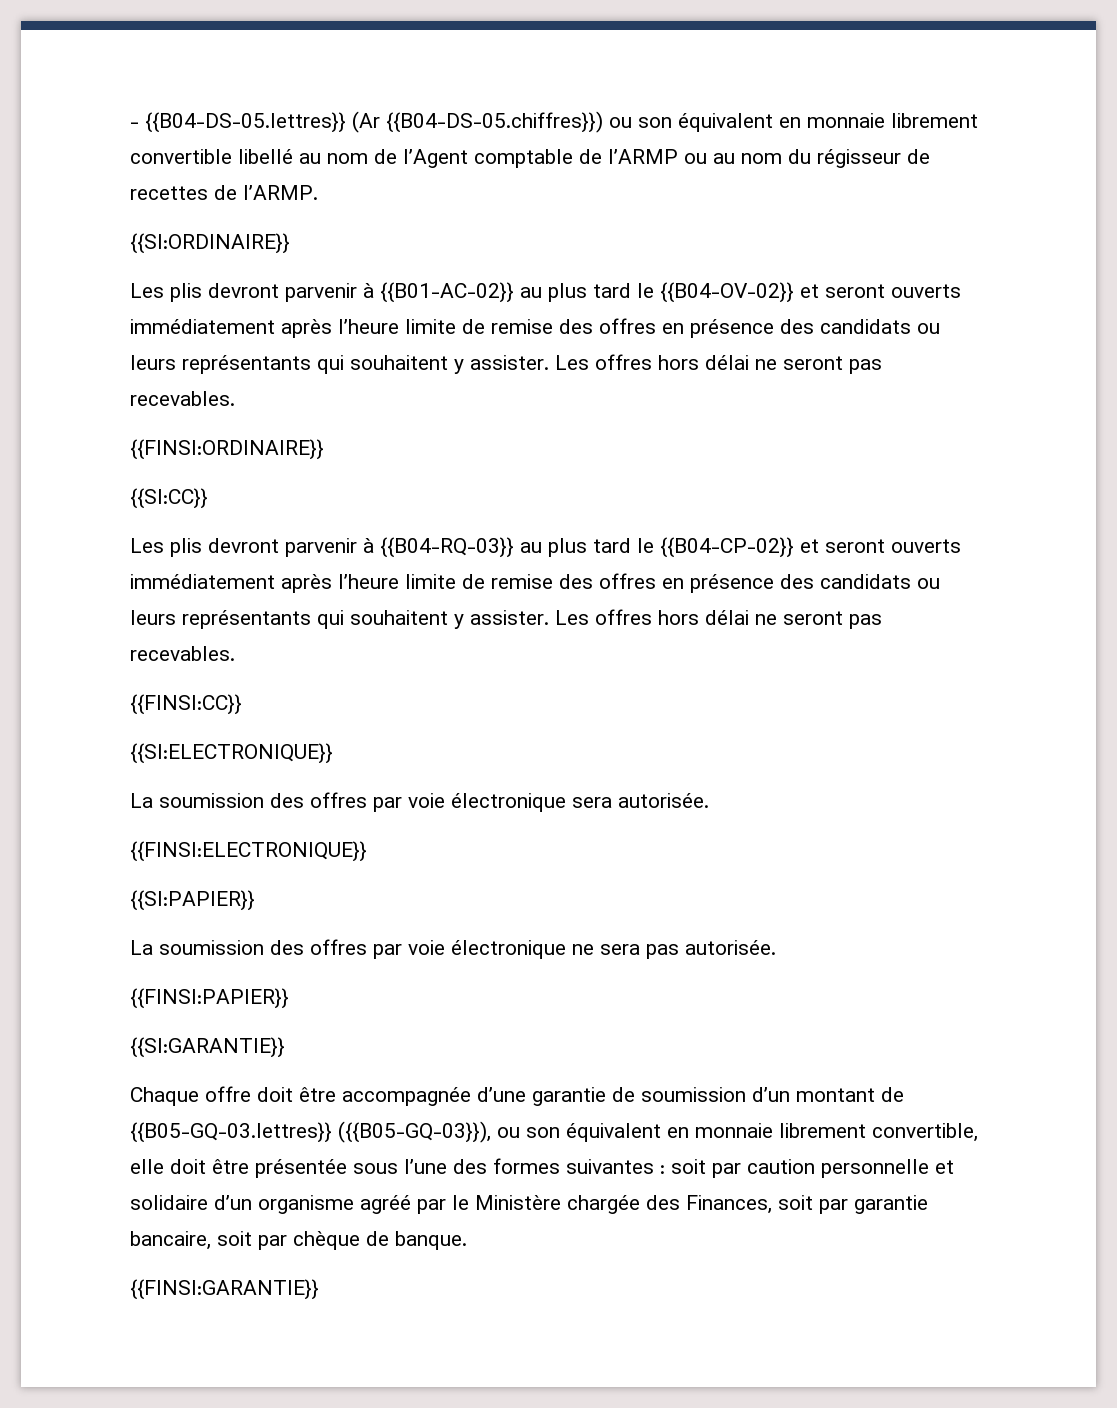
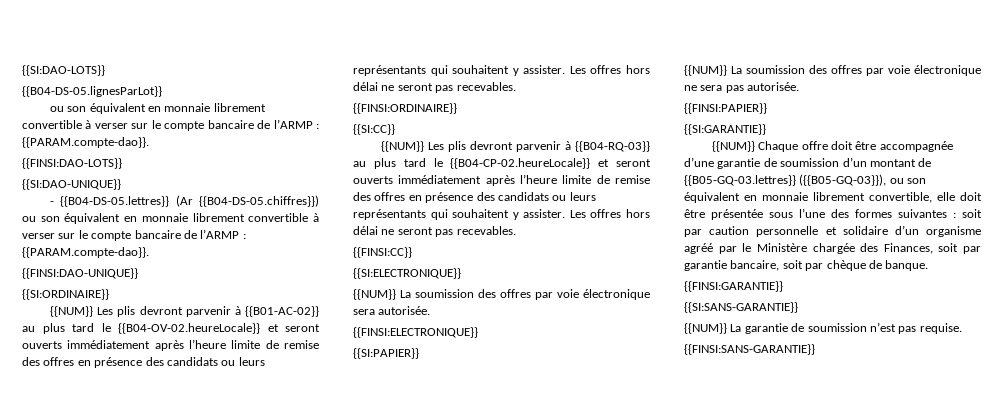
(130, 125) none -> [22,65,105,76] [22,86,162,97] [49,103,266,114] [22,119,320,131] [22,137,149,148] [22,158,122,169] [22,179,121,190] {{SI:DAO-LOTS}} // {{B04-DS-05.lignesParLot}} // ou son équivalent en monnaie librement convertible à verser sur le compte bancaire de l’ARMP : {{PARAM.compte-dao}}. // {{FINSI:DAO-LOTS}} // {{SI:DAO-UNIQUE}} //
[238,149,930,168] [130,185,318,200] libellé au nom de l’Agent comptable de l’ARMP ou au nom du régisseur de recettes de l’ARMP. -> [313,213,319,222] [22,229,246,241] [22,247,149,258] [22,268,138,279] à verser sur le compte bancaire de l’ARMP : {{PARAM.compte-dao}}. // {{FINSI:DAO-UNIQUE}}
(290, 243) none -> [49,306,93,317] {{NUM}}
[660,282,794,303] {{B04-OV-02}} -> [118,323,260,334] {{B04-OV-02.heureLocale}}
(208, 498) none -> [380,141,424,152] {{NUM}}
[660,537,794,558] {{B04-CP-02}} -> [450,158,591,169] {{B04-CP-02.heureLocale}}
(333, 753) none -> [353,289,396,300] {{NUM}}
(255, 900) none -> [684,65,727,76] {{NUM}}
(285, 1047) none -> [711,141,755,152] {{NUM}}
(319, 1289) none -> [684,302,798,313] [684,322,962,334] [684,344,815,355] // {{SI:SANS-GARANTIE}} // {{NUM}} La garantie de soumission n’est pas requise. // {{FINSI:SANS-GARANTIE}}

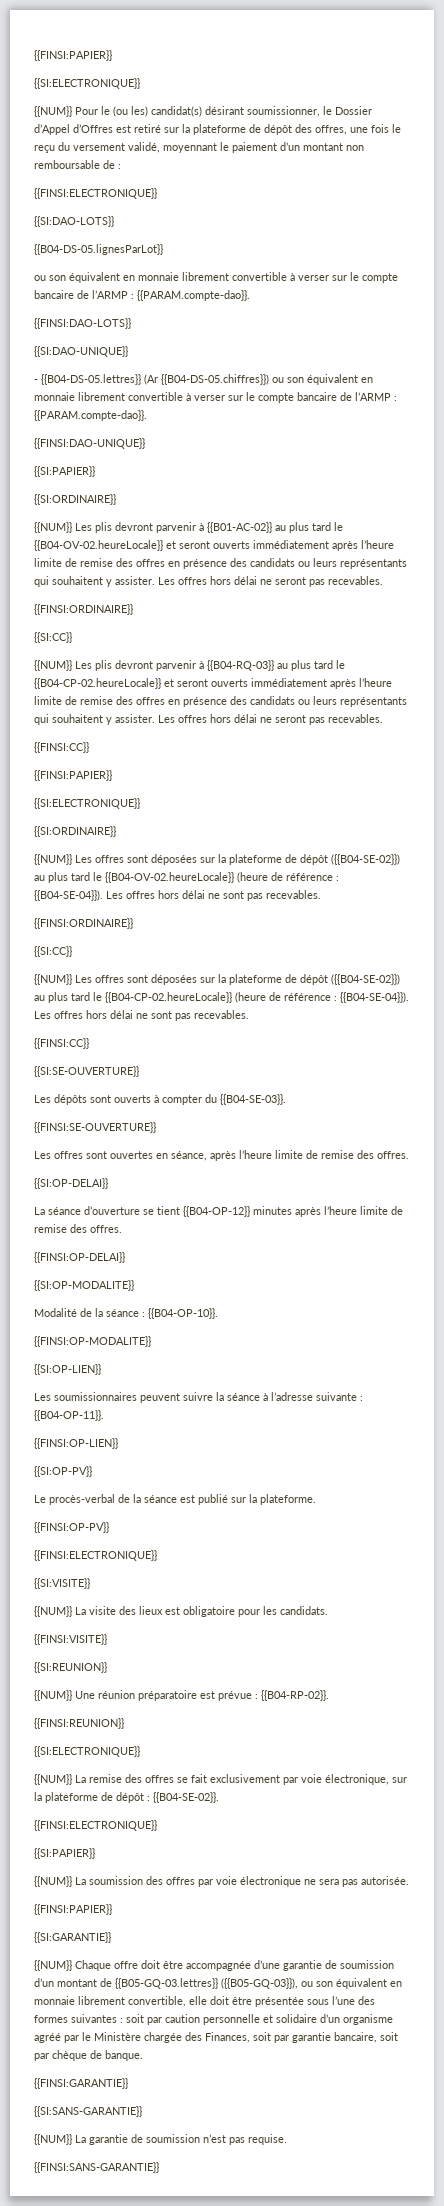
(22, 70) none -> [34,50,112,61] [34,78,140,89] [34,106,372,117] [34,124,401,135] [34,142,364,153] [34,160,121,169] [34,188,157,199] {{FINSI:PAPIER}} // {{SI:ELECTRONIQUE}} // {{NUM}} Pour le (ou les) candidat(s) désirant soumissionner, le Dossier d’Appel d’Offres est retiré sur la plateforme de dépôt des offres, une fois le reçu du versement validé, moyennant le paiement d’un montant non remboursable de : // {{FINSI:ELECTRONIQUE}} //
(138, 273) none -> [34,466,95,477] // {{SI:PAPIER}}
(412, 252) none -> [34,770,112,781] [34,798,140,809] [34,826,116,837] [34,854,400,865] [34,872,339,883] [34,890,321,901] [34,918,133,929] [34,946,72,957] [34,974,400,985] [34,992,409,1003] [34,1010,249,1021] [34,1038,89,1049] [34,1066,139,1077] [34,1094,286,1105] [34,1122,156,1133] [34,1150,409,1161] [34,1178,108,1189] [34,1206,403,1217] [34,1224,122,1233] [34,1252,125,1263] [34,1280,134,1291] [34,1308,218,1319] [34,1336,151,1347] [34,1364,101,1375] [34,1392,363,1403] [34,1410,104,1421] [34,1438,118,1449] [34,1466,92,1477] [34,1494,316,1505] [34,1522,109,1533] [34,1550,157,1561] [34,1578,90,1589] [34,1606,328,1617] [34,1634,107,1645] [34,1662,107,1673] [34,1690,329,1701] [34,1718,124,1729] // {{FINSI:PAPIER}} // {{SI:ELECTRONIQUE}} // {{SI:ORDINAIRE}} // {{NUM}} Les offres sont déposées sur la plateforme de dépôt ({{B04-SE-02}}) au plus tard le {{B04-OV-02.heureLocale}} (heure de référence : {{B04-SE-04}}). Les offres hors délai ne sont pas recevables. // {{FINSI:ORDINAIRE}} // {{SI:CC}} // {{NUM}} Les offres sont déposées sur la plateforme de dépôt ({{B04-SE-02}}) au plus tard le {{B04-CP-02.heureLocale}} (heure de référence : {{B04-SE-04}}). Les offres hors délai ne sont pas recevables. // {{FINSI:CC}} // {{SI:SE-OUVERTURE}} // Les dépôts sont ouverts à compter du {{B04-SE-03}}. // {{FINSI:SE-OUVERTURE}} // Les offres sont ouvertes en séance, après l’heure limite de remise des offres. // {{SI:OP-DELAI}} // La séance d’ouverture se tient {{B04-OP-12}} minutes après l’heure limite de remise des offres. // {{FINSI:OP-DELAI}} // {{SI:OP-MODALITE}} // Modalité de la séance : {{B04-OP-10}}. // {{FINSI:OP-MODALITE}} // {{SI:OP-LIEN}} // Les soumissionnaires peuvent suivre la séance à l’adresse suivante : {{B04-OP-11}}. // {{FINSI:OP-LIEN}} // {{SI:OP-PV}} // Le procès-verbal de la séance est publié sur la plateforme. // {{FINSI:OP-PV}} // {{FINSI:ELECTRONIQUE}} // {{SI:VISITE}} // {{NUM}} La visite des lieux est obligatoire pour les candidats. // {{FINSI:VISITE}} // {{SI:REUNION}} // {{NUM}} Une réunion préparatoire est prévue : {{B04-RP-02}}. // {{FINSI:REUNION}}
[415,289,650,300] [353,306,431,315] soumission des offres par voie électronique sera autorisée. -> [89,1774,407,1785] [34,1792,219,1803] remise des offres se fait exclusivement par voie électronique, sur la plateforme de dépôt : {{B04-SE-02}}.

